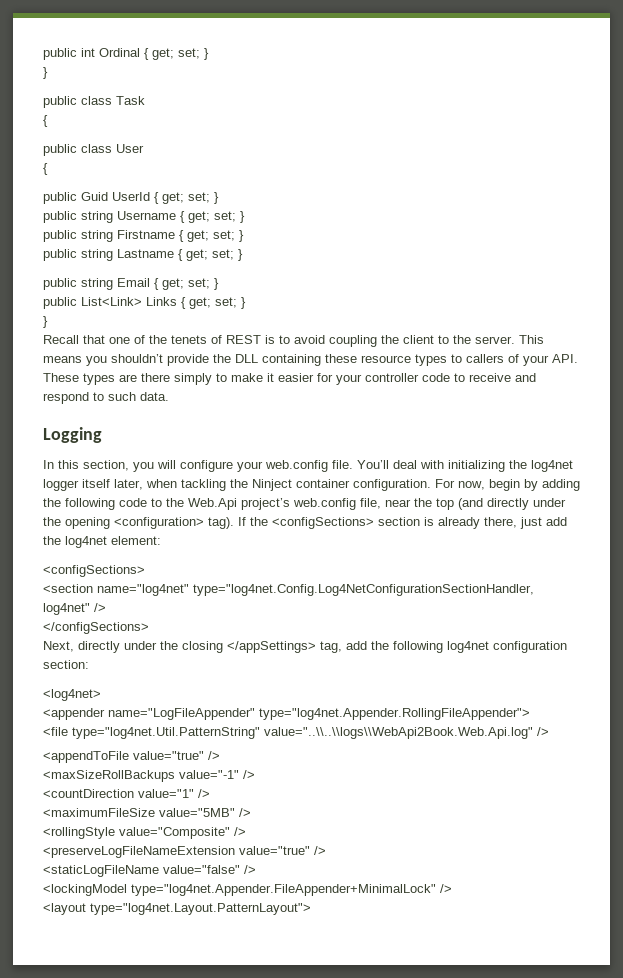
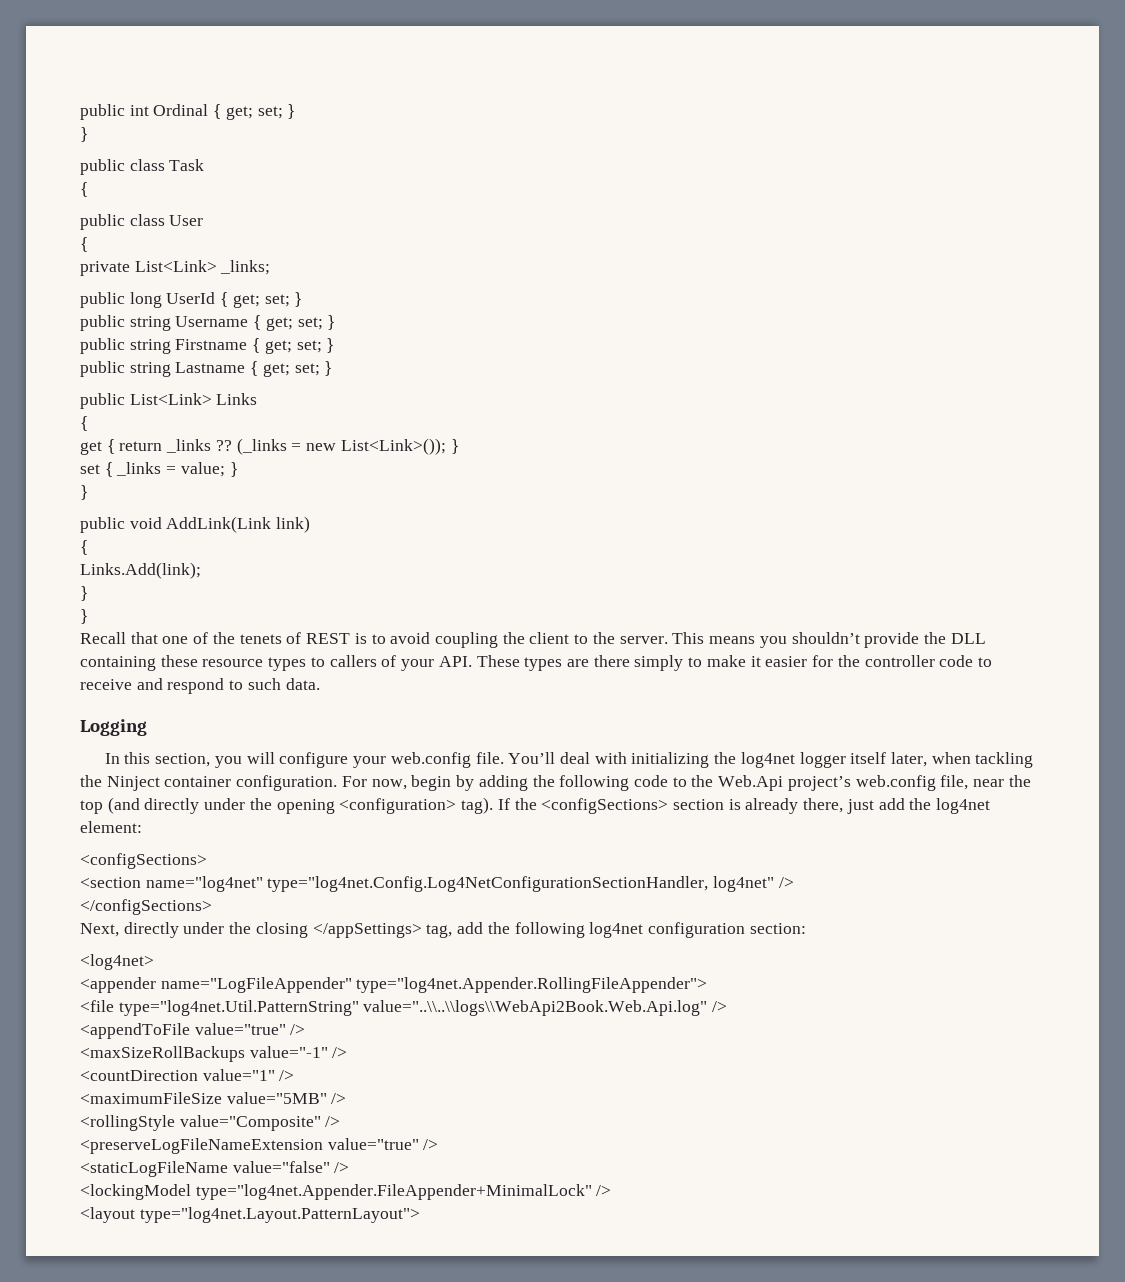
[43,192,108,204] // public Guid -> [80,260,271,276] [80,292,162,308] // private List<Link> _links; // public long
[81,278,219,290] [43,297,237,309] string Email { get; set; } // public List<Link> Links { get; set; -> [129,393,258,405] [80,416,88,431] [80,438,459,455] [80,462,238,477] [80,485,88,500] [80,516,311,533] [80,540,88,555] [80,562,201,579] List<Link> Links // { // get { return _links ?? (_links = new List<Link>()); } // set { _links = value; } // } // public void AddLink(Link link) // { // Links.Add(link); //
[336,374,362,385] your -> [837,655,860,667] the

